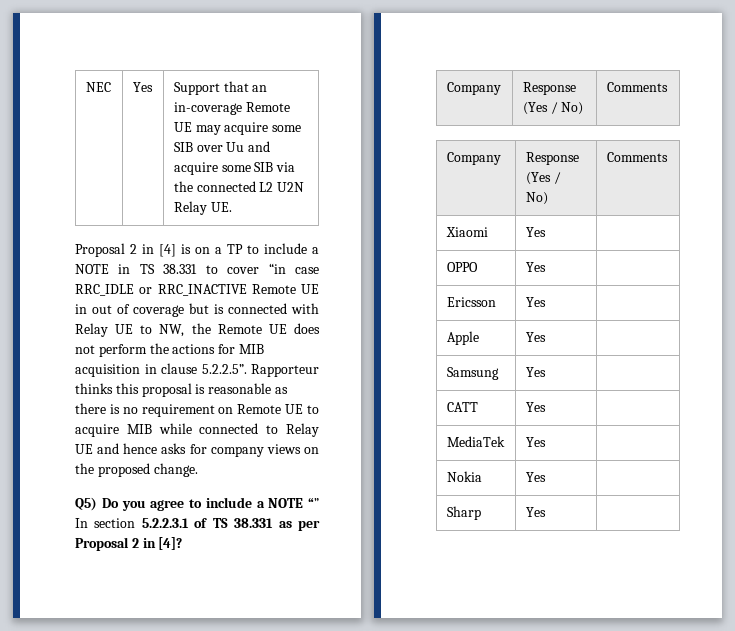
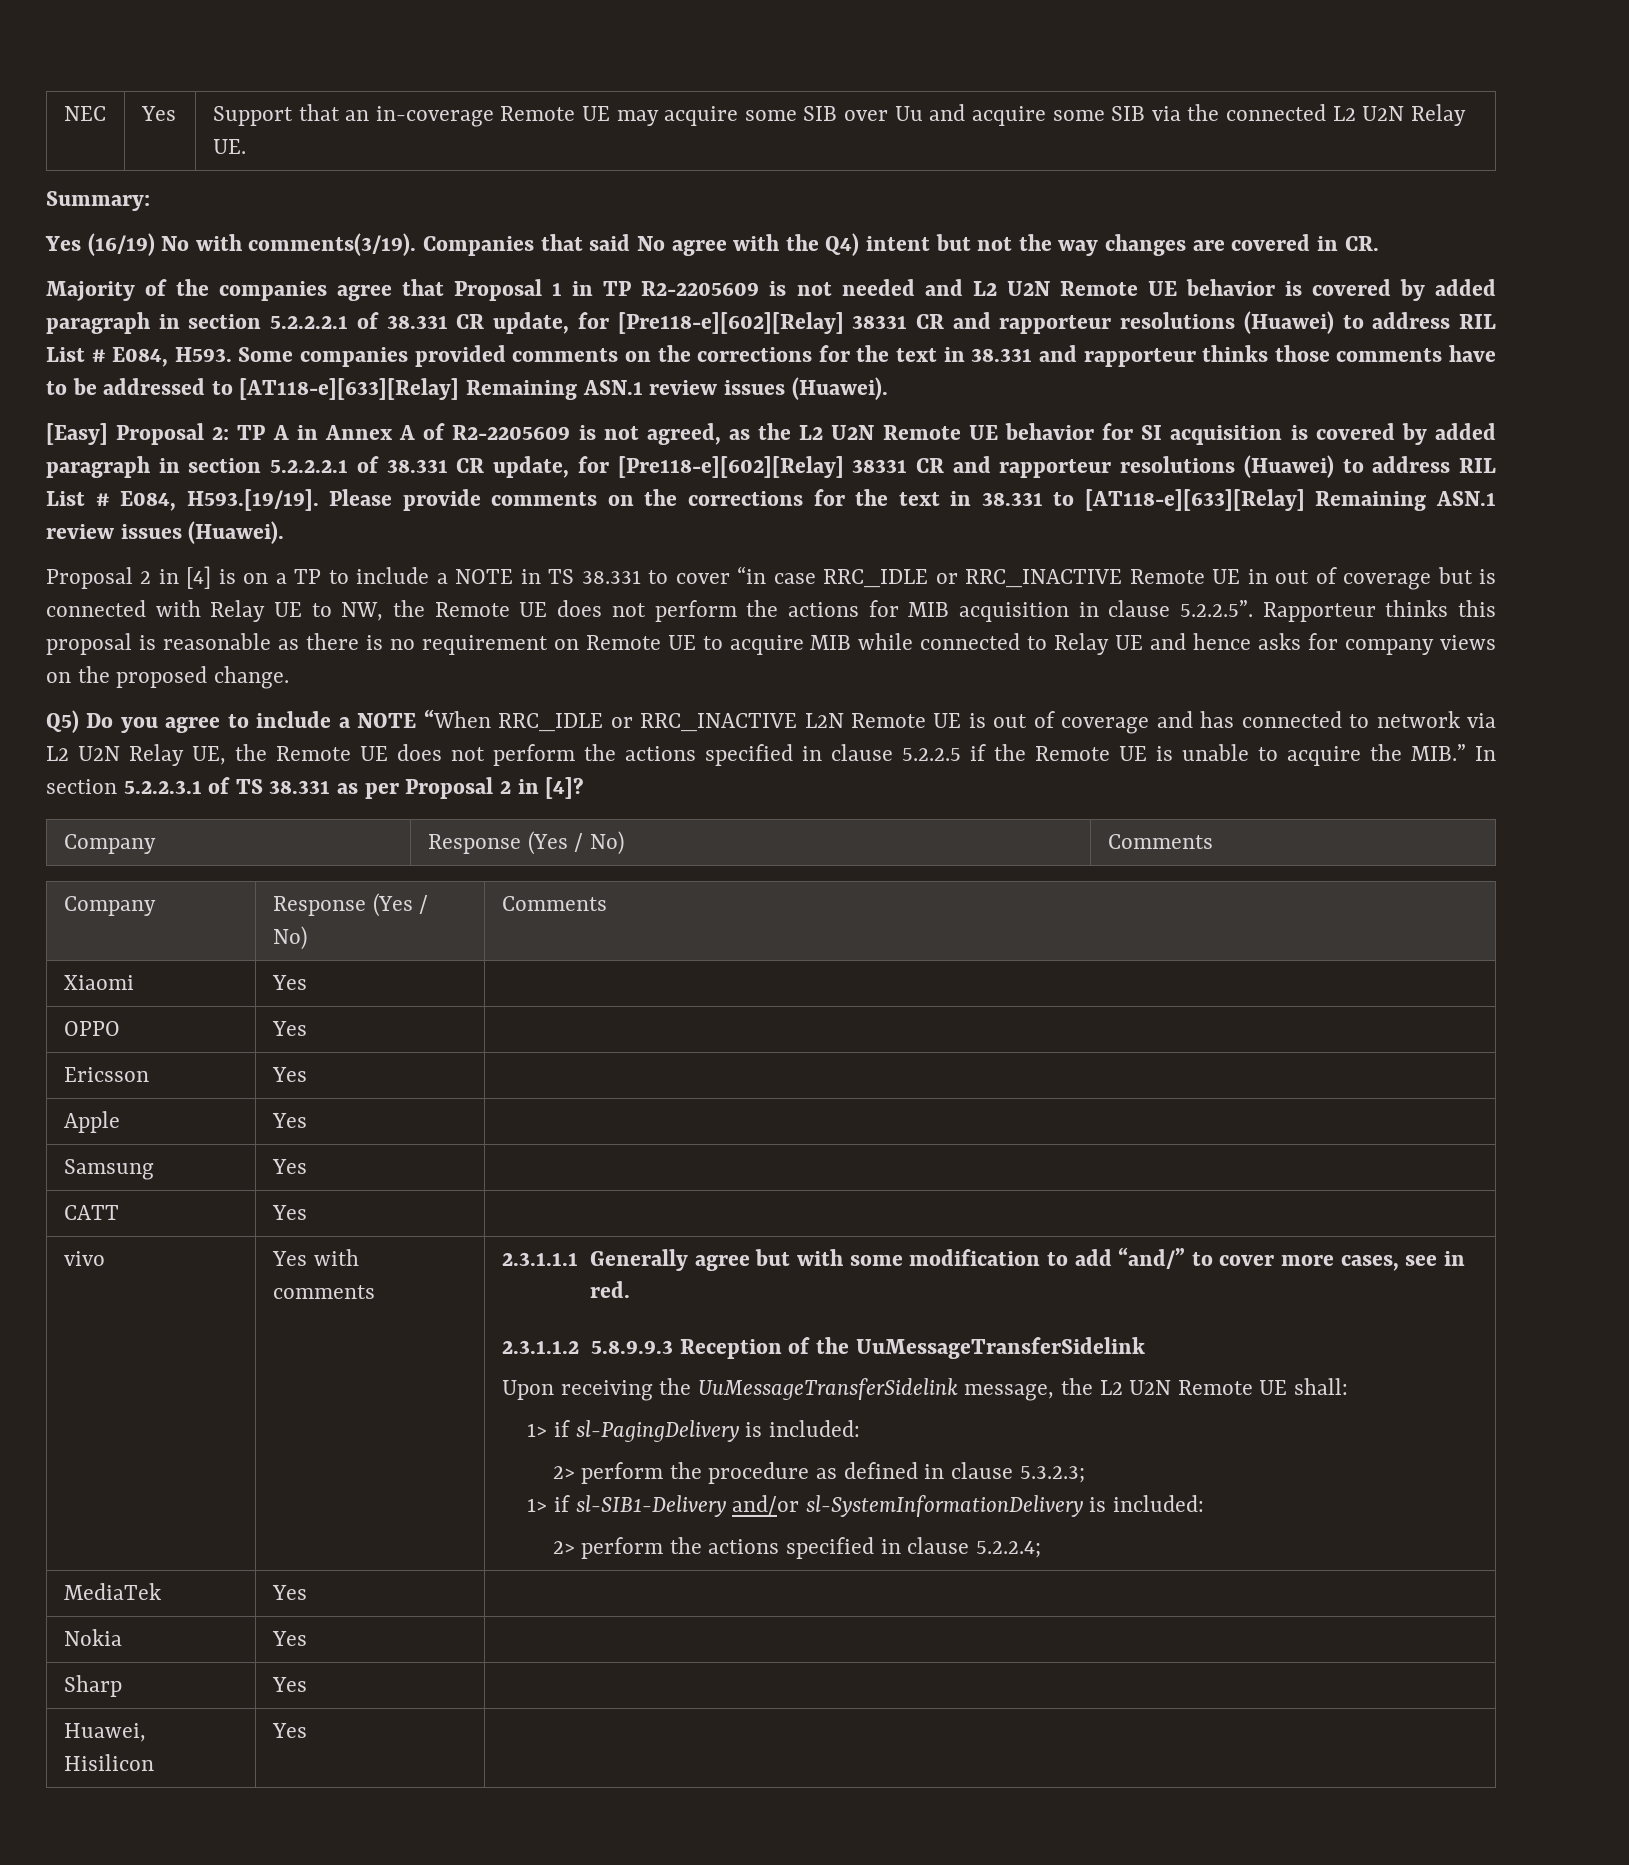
(232, 207) none -> [46,191,150,211] [45,233,1379,256] [46,279,1497,301] [46,311,1496,334] [46,345,1497,367] [46,377,888,400] [46,423,1497,445] [46,455,1496,478] [46,489,1496,511] [46,521,285,544] // Summary: // Yes (16/19) No with comments(3/19). Companies that said No agree with the Q4) intent but not the way changes are covered in CR. // Majority of the companies agree that Proposal 1 in TP R2-2205609 is not needed and L2 U2N Remote UE behavior is covered by added paragraph in section 5.2.2.2.1 of 38.331 CR update, for [Pre118-e][602][Relay] 38331 CR and rapporteur resolutions (Huawei) to address RIL List # E084, H593. Some companies provided comments on the corrections for the text in 38.331 and rapporteur thinks those comments have to be addressed to [AT118-e][633][Relay] Remaining ASN.1 review issues (Huawei). // [Easy] Proposal 2: TP A in Annex A of R2-2205609 is not agreed, as the L2 U2N Remote UE behavior for SI acquisition is covered by added paragraph in section 5.2.2.2.1 of 38.331 CR update, for [Pre118-e][602][Relay] 38331 CR and rapporteur resolutions (Huawei) to address RIL List # E084, H593.[19/19]. Please provide comments on the corrections for the text in 38.331 to [AT118-e][633][Relay] Remaining ASN.1 review issues (Huawei).
[308,498,319,508] “” -> [423,709,1496,734] [46,744,1466,766] “When RRC_IDLE or RRC_INACTIVE L2N Remote UE is out of coverage and has connected to network via L2 U2N Relay UE, the Remote UE does not perform the actions specified in clause 5.2.2.5 if the Remote UE is unable to acquire the MIB.”
(546, 407) none -> [63,1251,105,1266] [271,1249,359,1266] [272,1285,375,1299] [501,1247,1465,1271] [590,1281,631,1298] [501,1337,1145,1359] [501,1378,1349,1401] [527,1420,860,1442] [552,1462,1085,1484] [527,1495,1204,1517] [552,1537,1041,1559] // vivo | Yes with comments | 2.3.1.1.1 Generally agree but with some modification to add “and/” to cover more cases, see in red. // 2.3.1.1.2 5.8.9.9.3 Reception of the UuMessageTransferSidelink // Upon receiving the UuMessageTransferSidelink message, the L2 U2N Remote UE shall: // 1> if sl-PagingDelivery is included: // 2> perform the procedure as defined in clause 5.3.2.3; // 1> if sl-SIB1-Delivery and/or sl-SystemInformationDelivery is included: // 2> perform the actions specified in clause 5.2.2.4;
(546, 512) none -> [63,1723,146,1742] [63,1754,154,1771] [271,1723,307,1738] // Huawei, Hisilicon | Yes |

